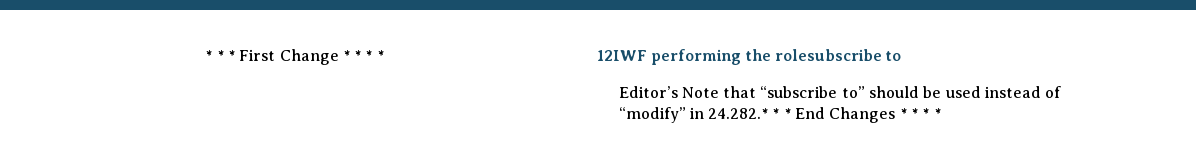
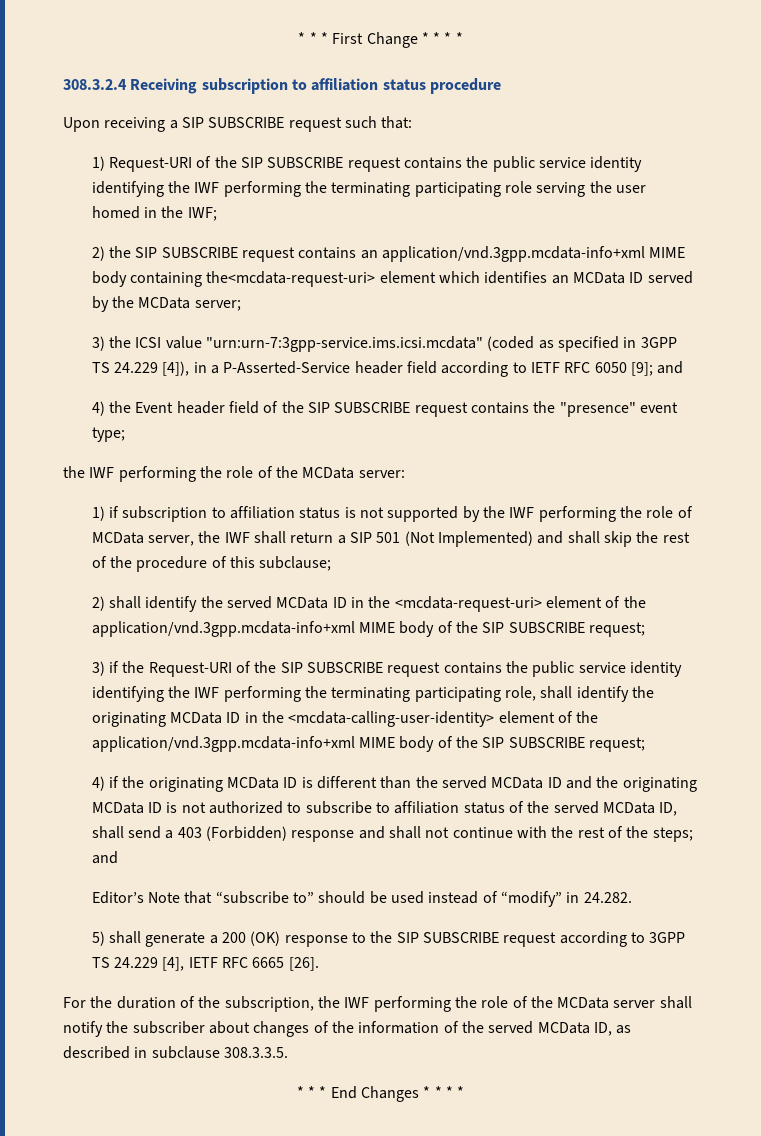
[597,49,902,65] 12IWF performing the rolesubscribe to -> [63,78,501,94] [63,116,413,132] [91,156,643,172] [91,181,646,197] [91,206,217,221] [91,246,686,262] [91,271,693,287] [91,296,241,312] [91,336,677,352] [91,361,684,377] [91,401,678,417] [91,427,125,442] [63,466,405,482] [91,506,693,522] [91,531,690,547] [91,556,332,572] [91,596,646,612] [91,621,645,637] [91,661,682,677] [91,686,654,702] [91,711,599,727] [91,736,645,752] [91,776,697,792] [91,801,678,816] [91,826,693,842] [91,851,118,864] 308.3.2.4 Receiving subscription to affiliation status procedure // Upon receiving a SIP SUBSCRIBE request such that: // 1) Request-URI of the SIP SUBSCRIBE request contains the public service identity identifying the IWF performing the terminating participating role serving the user homed in the IWF; // 2) the SIP SUBSCRIBE request contains an application/vnd.3gpp.mcdata-info+xml MIME body containing the<mcdata-request-uri> element which identifies an MCData ID served by the MCData server; // 3) the ICSI value "urn:urn-7:3gpp-service.ims.icsi.mcdata" (coded as specified in 3GPP TS 24.229 [4]), in a P-Asserted-Service header field according to IETF RFC 6050 [9]; and // 4) the Event header field of the SIP SUBSCRIBE request contains the "presence" event type; // the IWF performing the role of the MCData server: // 1) if subscription to affiliation status is not supported by the IWF performing the role of MCData server, the IWF shall return a SIP 501 (Not Implemented) and shall skip the rest of the procedure of this subclause; // 2) shall identify the served MCData ID in the <mcdata-request-uri> element of the application/vnd.3gpp.mcdata-info+xml MIME body of the SIP SUBSCRIBE request; // 3) if the Request-URI of the SIP SUBSCRIBE request contains the public service identity identifying the IWF performing the terminating participating role, shall identify the originating MCData ID in the <mcdata-calling-user-identity> element of the application/vnd.3gpp.mcdata-info+xml MIME body of the SIP SUBSCRIBE request; // 4) if the originating MCData ID is different than the served MCData ID and the originating MCData ID is not authorized to subscribe to affiliation status of the served MCData ID, shall send a 403 (Forbidden) response and shall not continue with the rest of the steps; and
[708,108,769,119] 24.282.* -> [583,892,632,903] [91,931,686,947] [91,957,319,971] [63,996,692,1012] [63,1021,632,1037] [63,1046,288,1059] [296,1086,304,1098] 24.282. // 5) shall generate a 200 (OK) response to the SIP SUBSCRIBE request according to 3GPP TS 24.229 [4], IETF RFC 6665 [26]. // For the duration of the subscription, the IWF performing the role of the MCData server shall notify the subscriber about changes of the information of the served MCData ID, as described in subclause 308.3.3.5. // *

